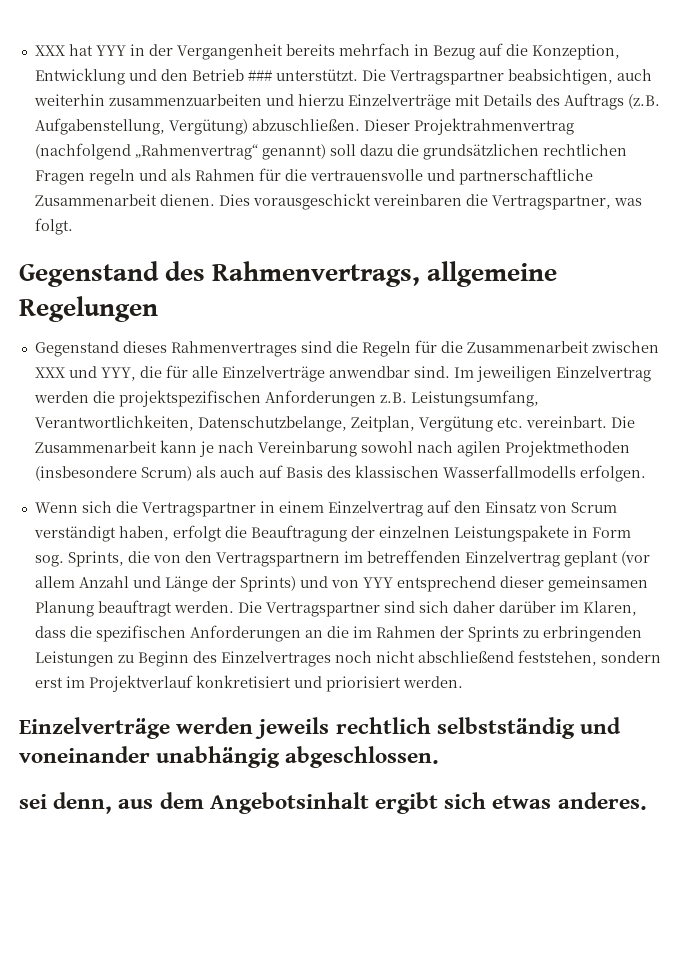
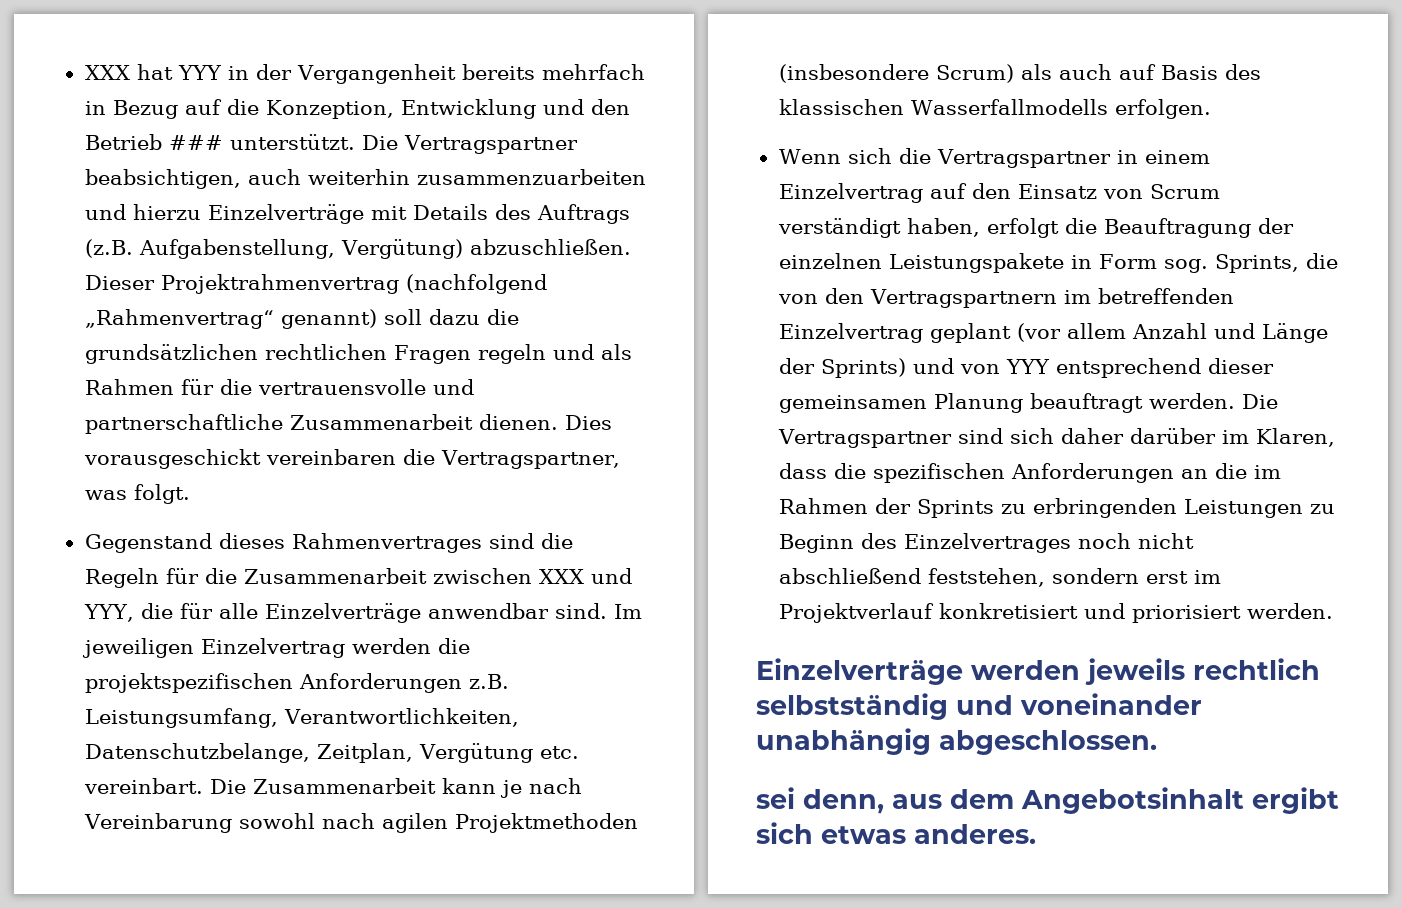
[19,261,558,287] [19,296,158,322] // Gegenstand des Rahmenvertrags, allgemeine Regelungen -> (190, 494) none

